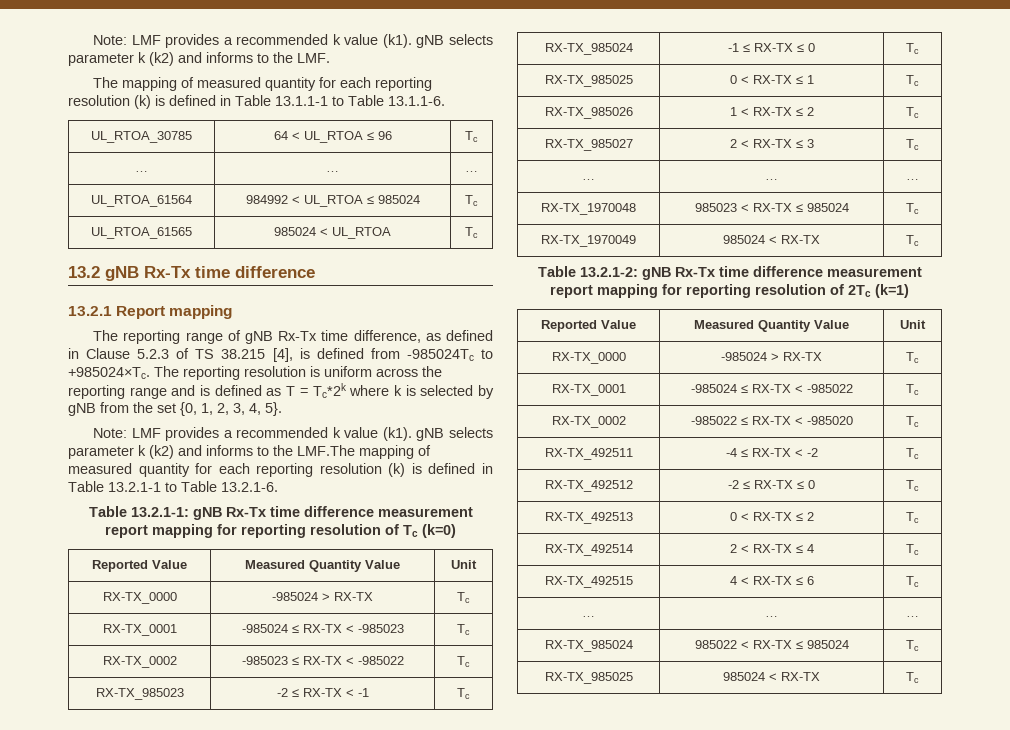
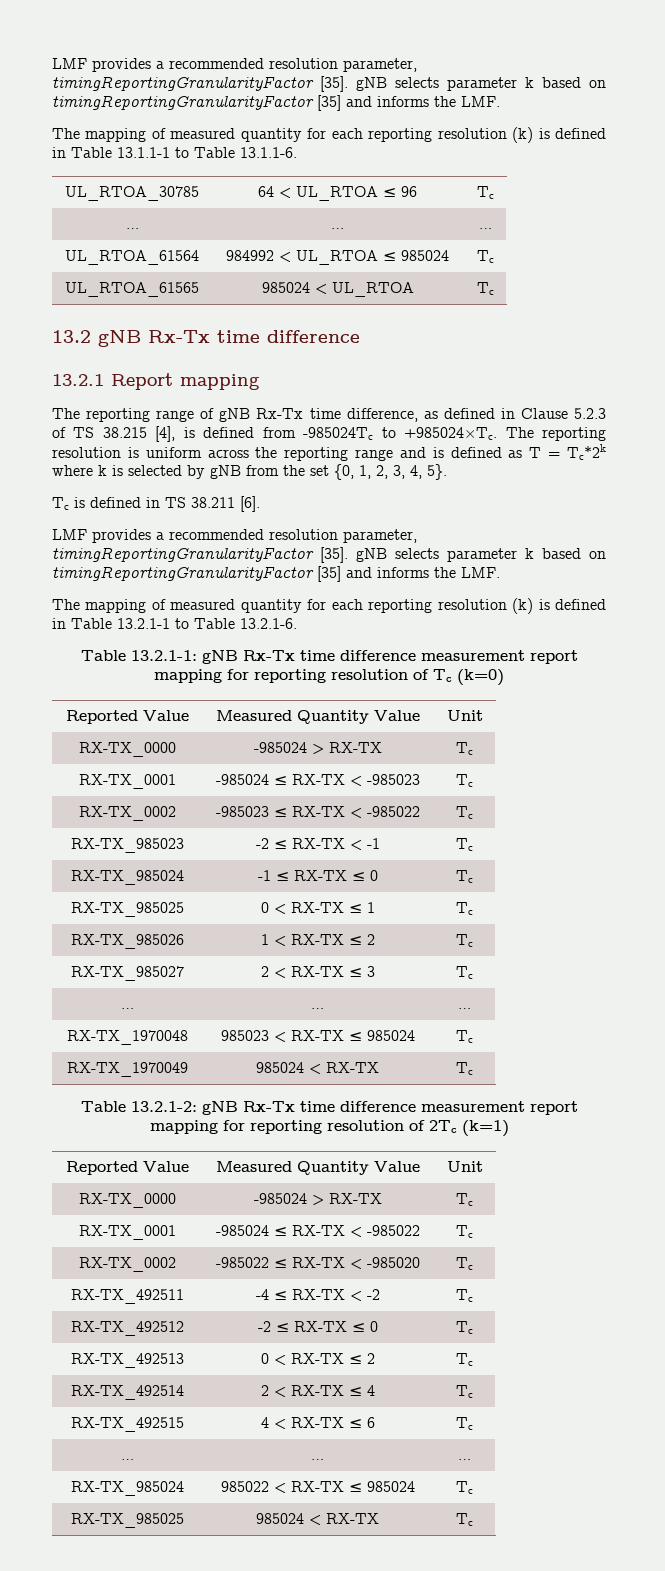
[93,34,494,48] [68,52,269,66] Note: LMF provides a recommended k value (k1). gNB selects parameter k (k2) and informs to -> [52,58,417,72] [52,76,606,92] [52,95,429,111] LMF provides a recommended resolution parameter, timingReportingGranularityFactor [35]. gNB selects parameter k based on timingReportingGranularityFactor [35] and informs
[93,427,494,441] [68,445,355,459] Note: LMF provides a recommended k value (k1). gNB selects parameter k (k2) and informs to the LMF.The -> [52,496,260,512] [52,529,417,543] [52,547,606,563] [52,566,500,582] [52,599,80,610] Tc is defined in TS 38.211 [6]. // LMF provides a recommended resolution parameter, timingReportingGranularityFactor [35]. gNB selects parameter k based on timingReportingGranularityFactor [35] and informs the LMF. // The

